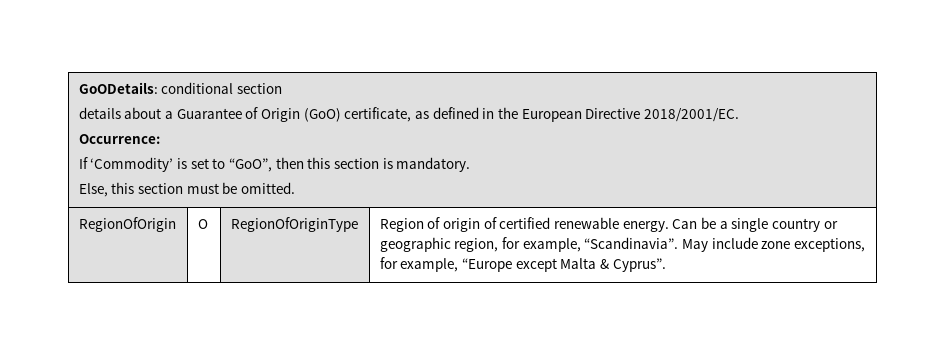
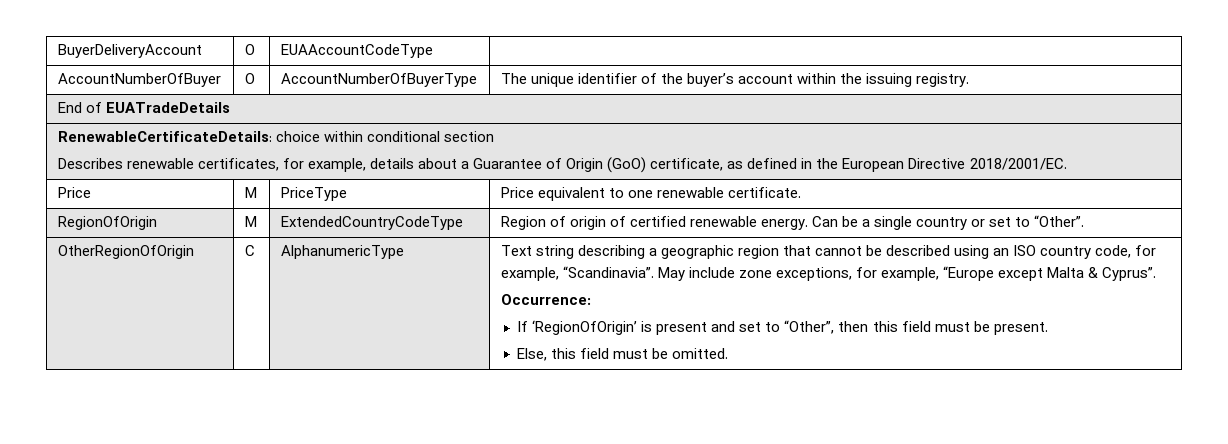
[78,82,283,94] GoODetails: conditional section // -> [57,44,202,58] [244,44,255,55] [280,44,433,58] [57,73,221,87] [244,73,255,84] [280,73,477,87] [500,73,970,87] [57,102,230,113] [57,131,494,142] [57,158,366,172] BuyerDeliveryAccount | O | EUAAccountCodeType | // AccountNumberOfBuyer | O | AccountNumberOfBuyerType | The unique identifier of the buyer’s account within the issuing registry. // End of EUATradeDetails // RenewableCertificateDetails: choice within conditional section // Describes renewable certificates, for example,
[78,134,160,144] [78,157,471,172] [78,182,296,197] // Occurrence: // If ‘Commodity’ is set to “GoO”, then this section is mandatory. // Else, this section must be omitted. -> [57,187,91,198] [244,187,257,198] [280,187,347,201] [500,187,801,201] // Price | M | PriceType | Price equivalent to one renewable certificate.
[197,219,208,229] [230,217,358,232] O | RegionOfOriginType -> [244,216,257,227] [280,216,463,230] M | ExtendedCountryCodeType
[379,237,499,252] geographic region, -> [989,215,1085,227] [57,245,194,259] [244,245,255,256] [280,245,404,259] [500,245,1132,259] set to “Other”. // OtherRegionOfOrigin | C | AlphanumericType | Text string describing a geographic region that cannot be described using an ISO country code,
(666, 265) none -> [500,294,591,305] [517,320,1048,335] [517,348,729,361] // Occurrence: // If ‘RegionOfOrigin’ is present and set to “Other”, then this field must be present. // Else, this field must be omitted.

